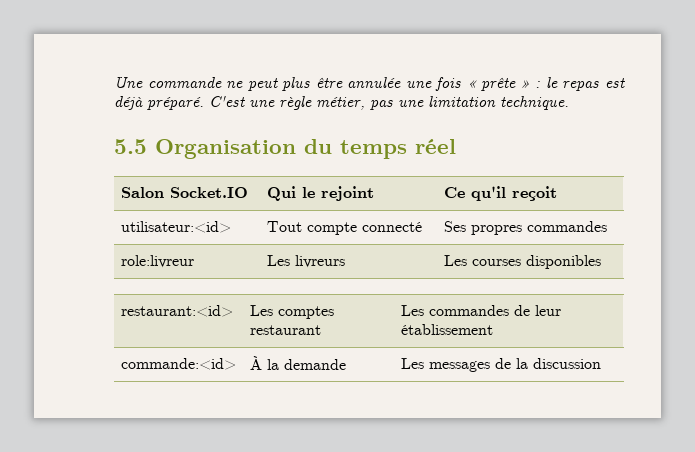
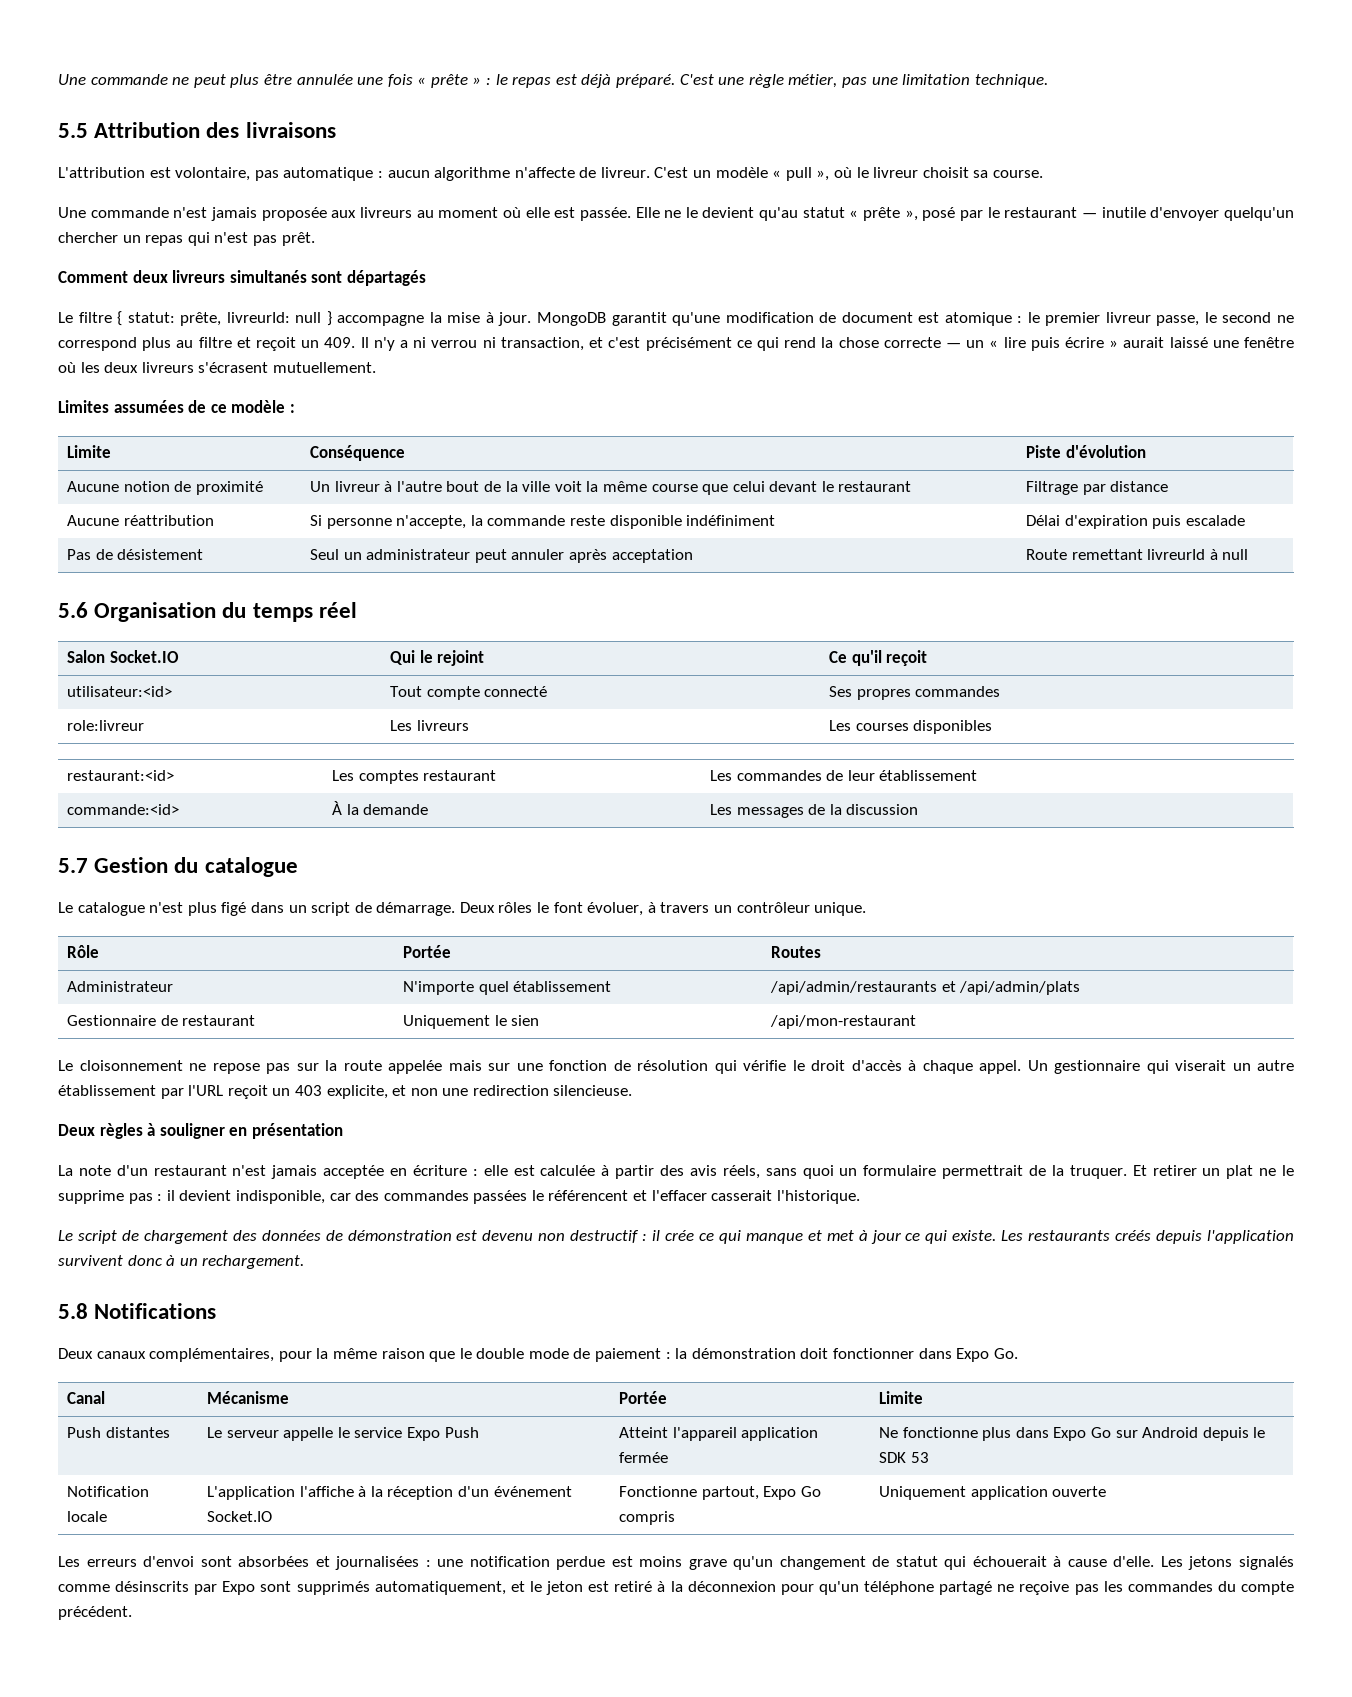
(147, 146) none -> [94,122,336,138] [58,167,1043,181] [58,207,1294,221] [58,232,315,246] [58,270,426,286] [58,311,1294,326] [58,337,1295,351] [58,362,376,373] [58,400,295,413] [67,445,112,458] [310,445,406,461] [1026,445,1146,458] [67,481,263,495] [310,481,912,495] [1026,481,1169,495] [67,515,214,526] [310,515,776,529] [1026,515,1245,529] [67,549,204,560] [310,549,693,563] [1026,549,1249,560] [58,602,88,618] Attribution des livraisons // L'attribution est volontaire, pas automatique : aucun algorithme n'affecte de livreur. C'est un modèle « pull », où le livreur choisit sa course. // Une commande n'est jamais proposée aux livreurs au moment où elle est passée. Elle ne le devient qu'au statut « prête », posé par le restaurant — inutile d'envoyer quelqu'un chercher un repas qui n'est pas prêt. // Comment deux livreurs simultanés sont départagés // Le filtre { statut: prête, livreurId: null } accompagne la mise à jour. MongoDB garantit qu'une modification de document est atomique : le premier livreur passe, le second ne correspond plus au filtre et reçoit un 409. Il n'y a ni verrou ni transaction, et c'est précisément ce qui rend la chose correcte — un « lire puis écrire » aurait laissé une fenêtre où les deux livreurs s'écrasent mutuellement. // Limites assumées de ce modèle : // Limite | Conséquence | Piste d'évolution // Aucune notion de proximité | Un livreur à l'autre bout de la ville voit la même course que celui devant le restaurant | Filtrage par distance // Aucune réattribution | Si personne n'accepte, la commande reste disponible indéfiniment | Délai d'expiration puis escalade // Pas de désistement | Seul un administrateur peut annuler après acceptation | Route remettant livreurId à null // 5.6
(601, 363) none -> [58,857,298,877] [58,902,867,916] [67,945,100,958] [403,945,452,958] [771,946,822,958] [67,981,174,992] [403,981,612,995] [770,981,1081,995] [67,1015,256,1026] [403,1015,540,1029] [770,1015,917,1029] [58,1060,1294,1074] [58,1085,633,1099] [58,1123,343,1139] [58,1165,1294,1179] [58,1190,860,1204] [58,1230,1294,1244] [58,1255,305,1269] [58,1303,217,1319] [58,1348,1018,1362] [67,1391,106,1404] [207,1391,290,1404] [619,1391,668,1404] [879,1391,924,1404] [67,1427,170,1438] [207,1427,479,1441] [619,1427,819,1441] [619,1452,669,1463] [879,1427,1266,1441] [879,1452,929,1463] [67,1486,150,1497] [67,1511,108,1522] [207,1486,572,1500] [207,1511,273,1522] [619,1486,821,1500] [619,1511,676,1525] [879,1486,1107,1500] [58,1556,1294,1570] [58,1581,1294,1595] [58,1606,132,1620] // 5.7 Gestion du catalogue // Le catalogue n'est plus figé dans un script de démarrage. Deux rôles le font évoluer, à travers un contrôleur unique. // Rôle | Portée | Routes // Administrateur | N'importe quel établissement | /api/admin/restaurants et /api/admin/plats // Gestionnaire de restaurant | Uniquement le sien | /api/mon-restaurant // Le cloisonnement ne repose pas sur la route appelée mais sur une fonction de résolution qui vérifie le droit d'accès à chaque appel. Un gestionnaire qui viserait un autre établissement par l'URL reçoit un 403 explicite, et non une redirection silencieuse. // Deux règles à souligner en présentation // La note d'un restaurant n'est jamais acceptée en écriture : elle est calculée à partir des avis réels, sans quoi un formulaire permettrait de la truquer. Et retirer un plat ne le supprime pas : il devient indisponible, car des commandes passées le référencent et l'effacer casserait l'historique. // Le script de chargement des données de démonstration est devenu non destructif : il crée ce qui manque et met à jour ce qui existe. Les restaurants créés depuis l'application survivent donc à un rechargement. // 5.8 Notifications // Deux canaux complémentaires, pour la même raison que le double mode de paiement : la démonstration doit fonctionner dans Expo Go. // Canal | Mécanisme | Portée | Limite // Push distantes | Le serveur appelle le service Expo Push | Atteint l'appareil application fermée | Ne fonctionne plus dans Expo Go sur Android depuis le SDK 53 // Notification locale | L'application l'affiche à la réception d'un événement Socket.IO | Fonctionne partout, Expo Go compris | Uniquement application ouverte // Les erreurs d'envoi sont absorbées et journalisées : une notification perdue est moins grave qu'un changement de statut qui échouerait à cause d'elle. Les jetons signalés comme désinscrits par Expo sont supprimés automatiquement, et le jeton est retiré à la déconnexion pour qu'un téléphone partagé ne reçoive pas les commandes du compte précédent.

